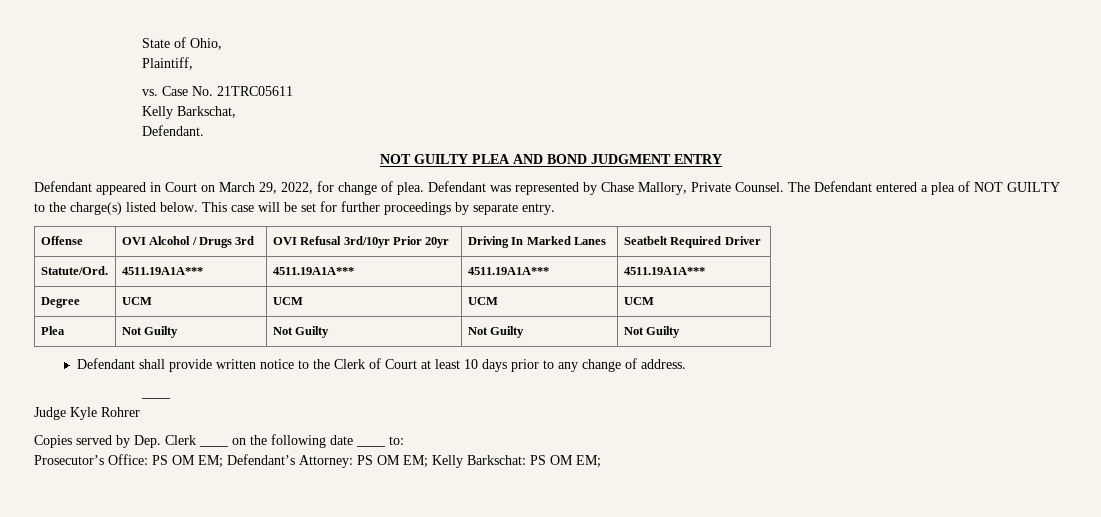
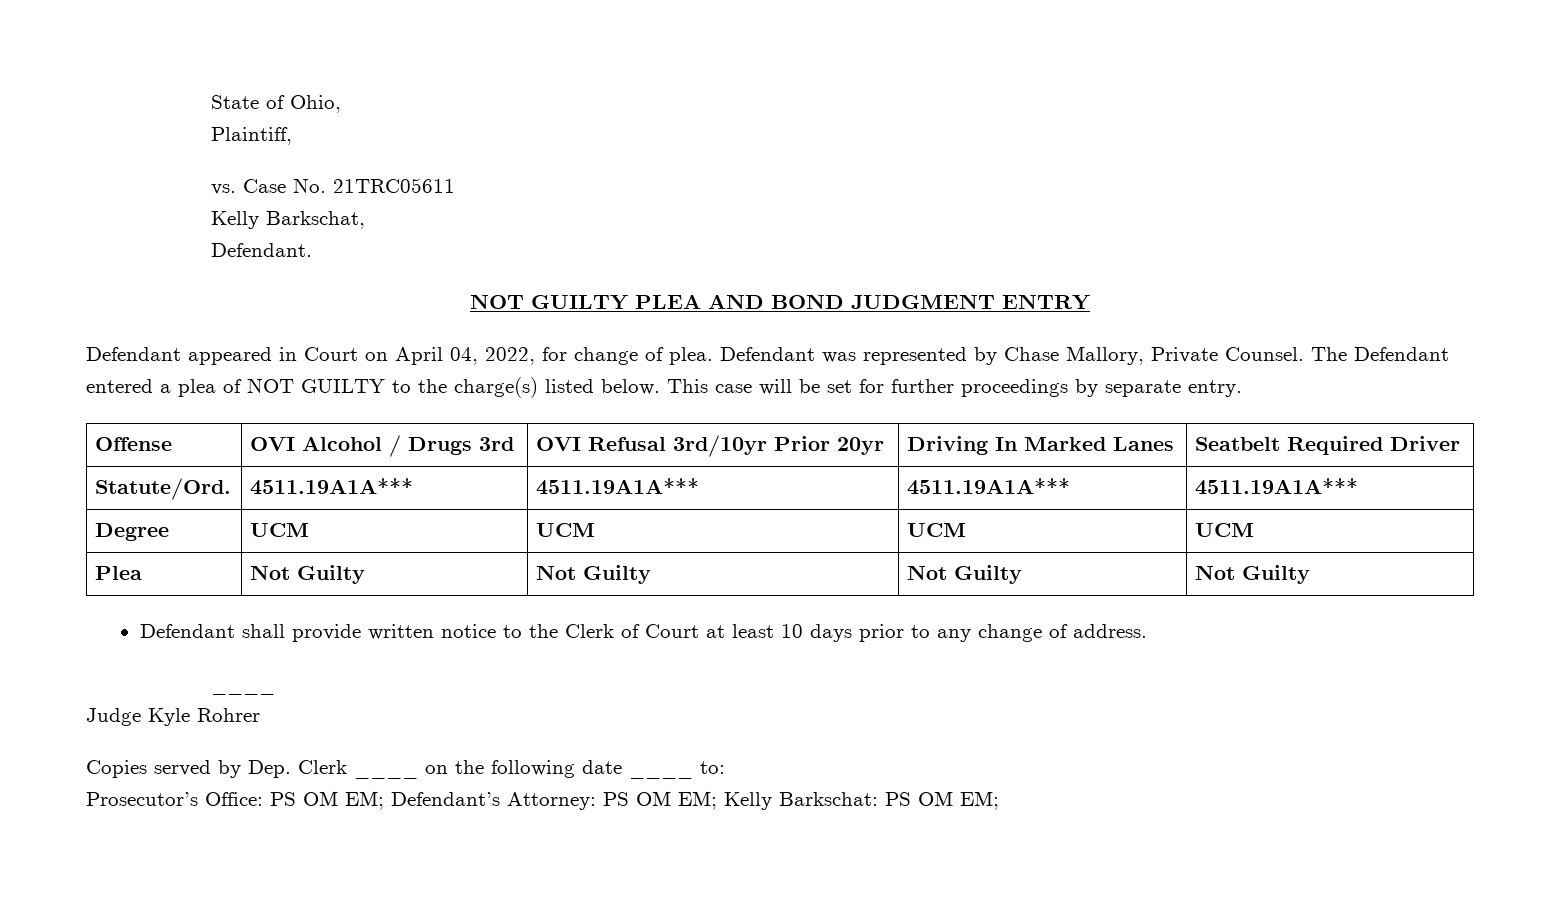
[219,182,277,194] March 29, -> [395,347,478,365] April 04,

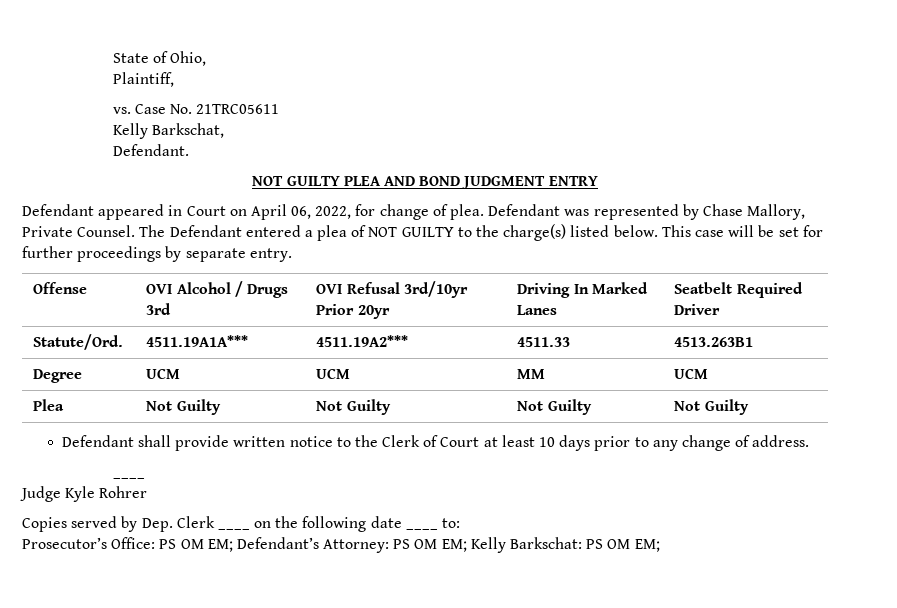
[450,347,478,365] 04, -> [291,206,312,219] 06,
[535,478,699,495] [906,478,1070,495] [1194,478,1358,495] 4511.19A1A*** | 4511.19A1A*** | 4511.19A1A*** -> [316,335,409,347] [517,337,571,347] [674,337,754,347] 4511.19A2*** | 4511.33 | 4513.263B1
[906,523,966,537] UCM -> [517,369,546,379] MM

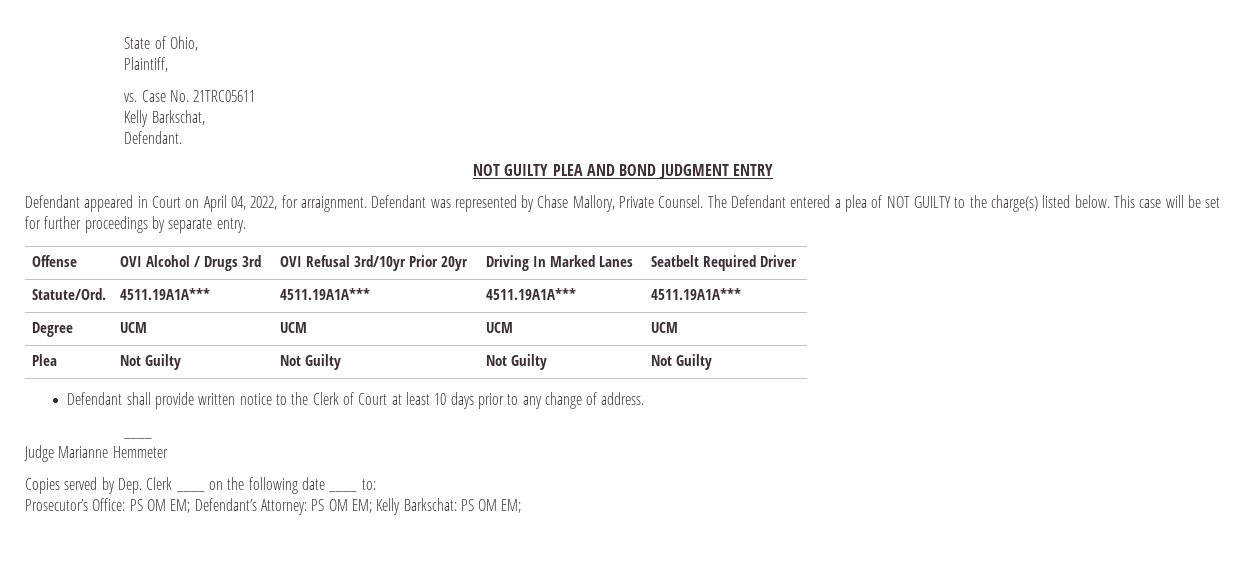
[291,206,312,219] 06, -> [230,196,246,210] 04,
[379,204,485,220] change of plea. -> [300,196,367,212] arraignment.
[316,335,409,347] [517,337,571,347] [674,337,754,347] 4511.19A2*** | 4511.33 | 4513.263B1 -> [279,288,370,300] [485,288,576,300] [650,288,741,300] 4511.19A1A*** | 4511.19A1A*** | 4511.19A1A***
[517,369,546,379] MM -> [485,322,513,333] UCM
[65,486,148,502] Kyle Rohrer -> [58,446,168,458] Marianne Hemmeter

